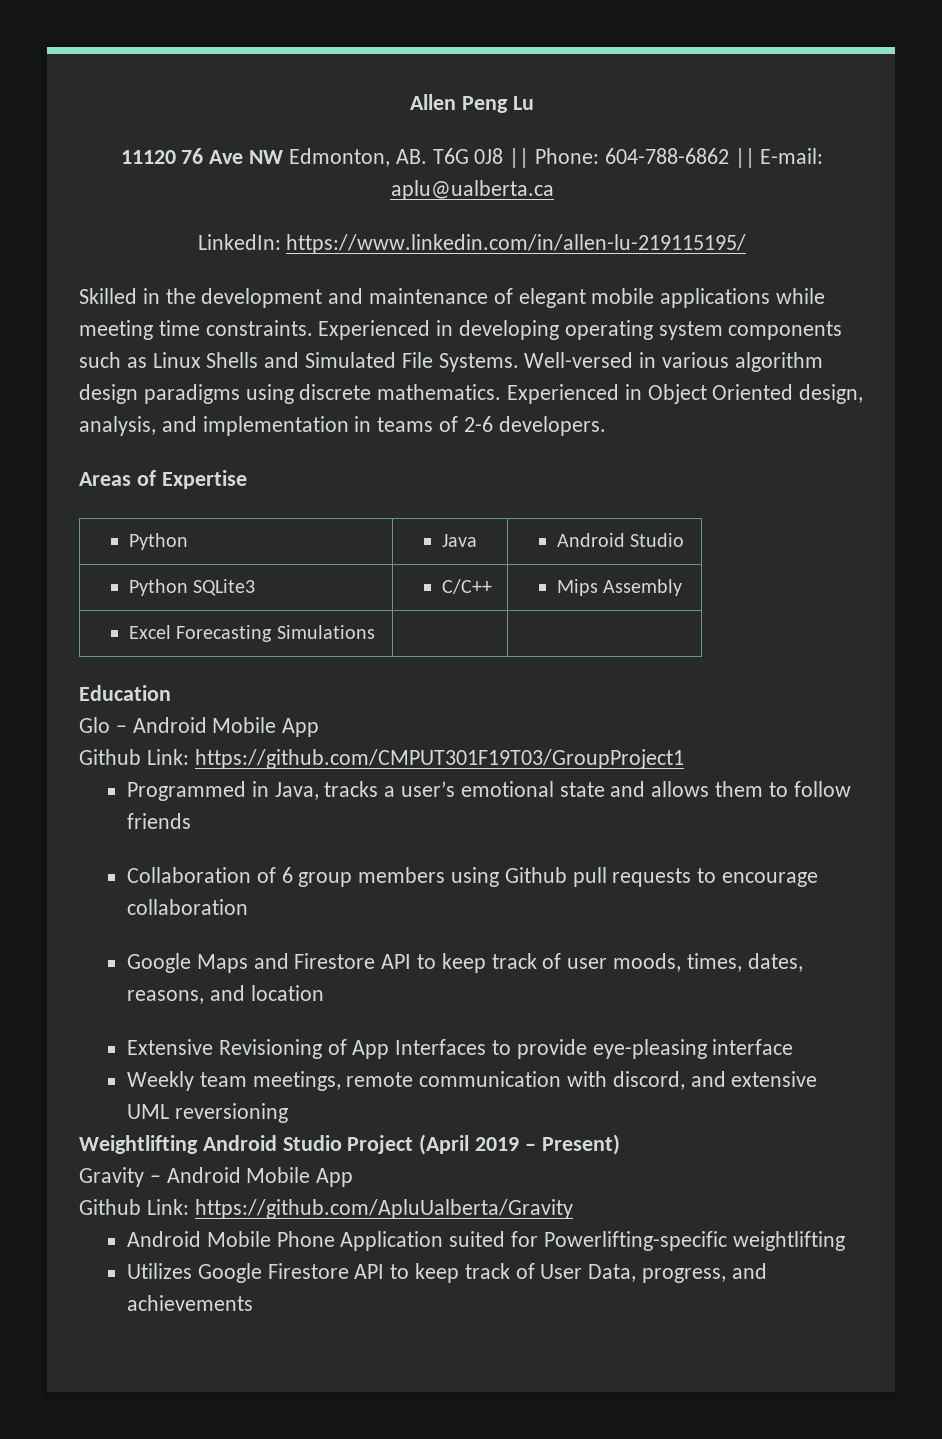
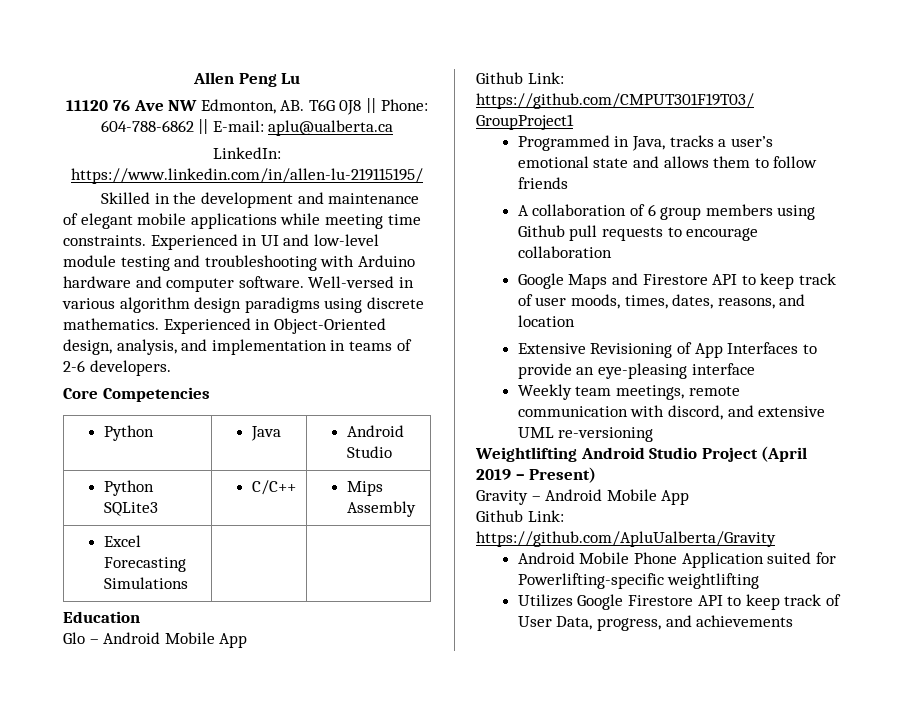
[459,320,843,340] [79,352,519,372] developing operating system components such as Linux Shells and Simulated File Systems. -> [260,234,379,246] [63,255,415,271] [63,276,304,292] UI and low-level module testing and troubleshooting with Arduino hardware and computer software.
[647,384,794,404] Object Oriented -> [273,318,386,334] Object-Oriented
[79,470,247,489] Areas of Expertise -> [63,387,210,402] Core Competencies
[126,867,251,883] Collaboration -> [517,204,627,216] A collaboration
(587, 1049) none -> [576,367,595,375] an
[174,1103,288,1123] reversioning -> [558,427,654,442] re-versioning

